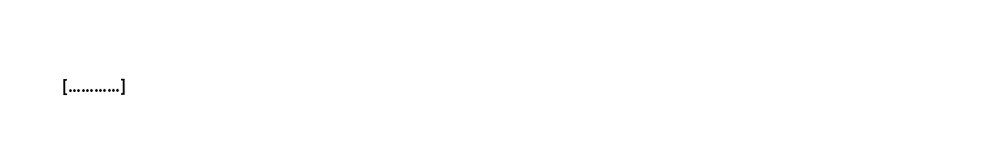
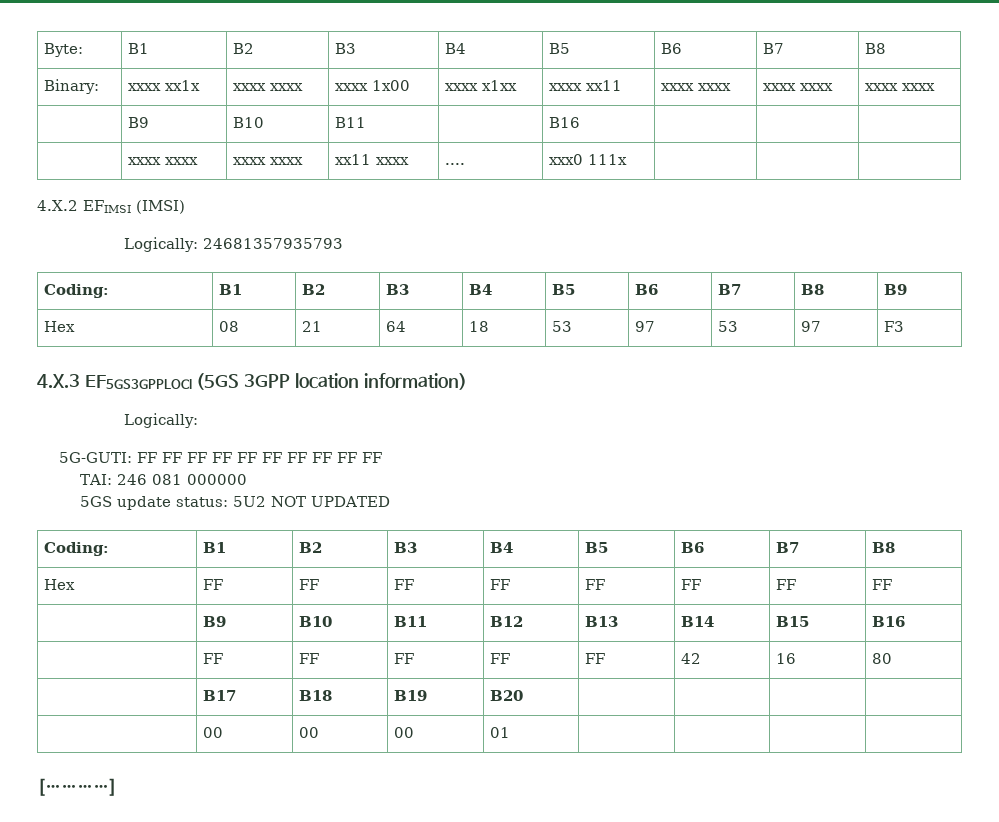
(62, 87) none -> [43,43,83,57] [127,43,149,54] [232,43,254,54] [334,43,356,54] [444,43,466,54] [548,43,570,54] [660,43,682,54] [762,43,784,54] [864,43,886,54] [43,79,99,94] [127,80,200,91] [232,83,303,91] [334,80,410,91] [444,80,517,91] [548,80,622,91] [660,83,731,91] [762,83,833,91] [864,83,935,91] [127,117,149,128] [232,117,264,128] [334,117,366,128] [548,117,580,128] [127,157,198,165] [232,157,303,165] [334,154,409,165] [444,163,465,165] [548,154,627,165] [37,200,185,214] [123,237,343,252] [43,284,109,298] [218,284,242,295] [301,284,325,295] [385,284,409,295] [468,284,492,295] [551,284,575,295] [634,284,658,295] [717,284,741,295] [800,284,824,295] [883,284,907,295] [43,321,75,332] [218,321,239,332] [301,321,322,332] [385,321,406,332] [468,321,489,332] [551,321,572,332] [634,321,655,332] [717,321,738,332] [800,321,821,332] [883,321,904,332] [37,373,467,390] [123,413,198,428] [58,452,382,463] [80,474,248,485] [80,496,391,510] [43,542,109,556] [202,542,226,553] [298,542,322,553] [393,542,417,553] [489,542,513,553] [584,542,608,553] [680,542,704,553] [775,542,799,553] [871,542,895,553] [43,579,75,590] [202,579,223,590] [298,579,319,590] [393,579,414,590] [489,579,510,590] [584,579,605,590] [680,579,701,590] [775,579,796,590] [871,579,892,590] [202,616,226,627] [298,616,332,627] [393,616,427,627] [489,616,523,627] [584,616,618,627] [680,616,714,627] [775,616,809,627] [871,616,905,627] [202,653,223,664] [298,653,319,664] [393,653,414,664] [489,653,510,664] [584,653,605,664] [680,653,701,664] [775,653,796,664] [871,653,892,664] [202,690,236,701] [298,690,332,701] [393,690,427,701] [489,690,523,701] [202,727,223,738] [298,727,319,738] [393,727,414,738] [489,727,510,738] Byte: | B1 | B2 | B3 | B4 | B5 | B6 | B7 | B8 // Binary: | xxxx xx1x | xxxx xxxx | xxxx 1x00 | xxxx x1xx | xxxx xx11 | xxxx xxxx | xxxx xxxx | xxxx xxxx // | B9 | B10 | B11 | | B16 | | | // | xxxx xxxx | xxxx xxxx | xx11 xxxx | .... | xxx0 111x | | | // 4.X.2 EFIMSI (IMSI) // Logically: 24681357935793 // Coding: | B1 | B2 | B3 | B4 | B5 | B6 | B7 | B8 | B9 // Hex | 08 | 21 | 64 | 18 | 53 | 97 | 53 | 97 | F3 // 4.X.3 EF5GS3GPPLOCI (5GS 3GPP location information) // Logically: // 5G-GUTI: FF FF FF FF FF FF FF FF FF FF // TAI: 246 081 000000 // 5GS update status: 5U2 NOT UPDATED // Coding: | B1 | B2 | B3 | B4 | B5 | B6 | B7 | B8 // Hex | FF | FF | FF | FF | FF | FF | FF | FF // | B9 | B10 | B11 | B12 | B13 | B14 | B15 | B16 // | FF | FF | FF | FF | FF | 42 | 16 | 80 // | B17 | B18 | B19 | B20 | | | | // | 00 | 00 | 00 | 01 | | | | //

